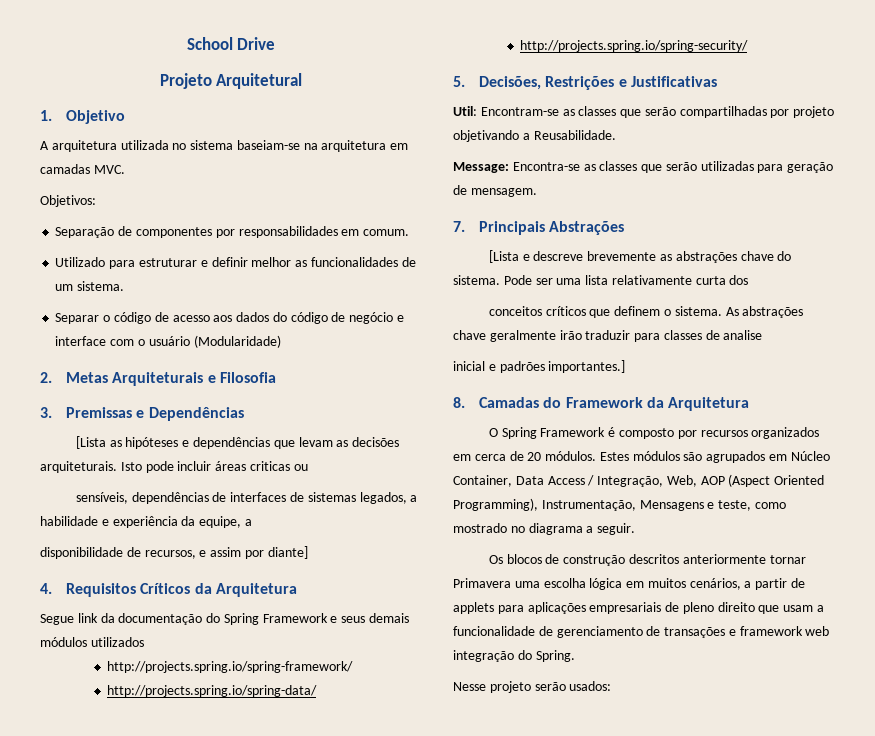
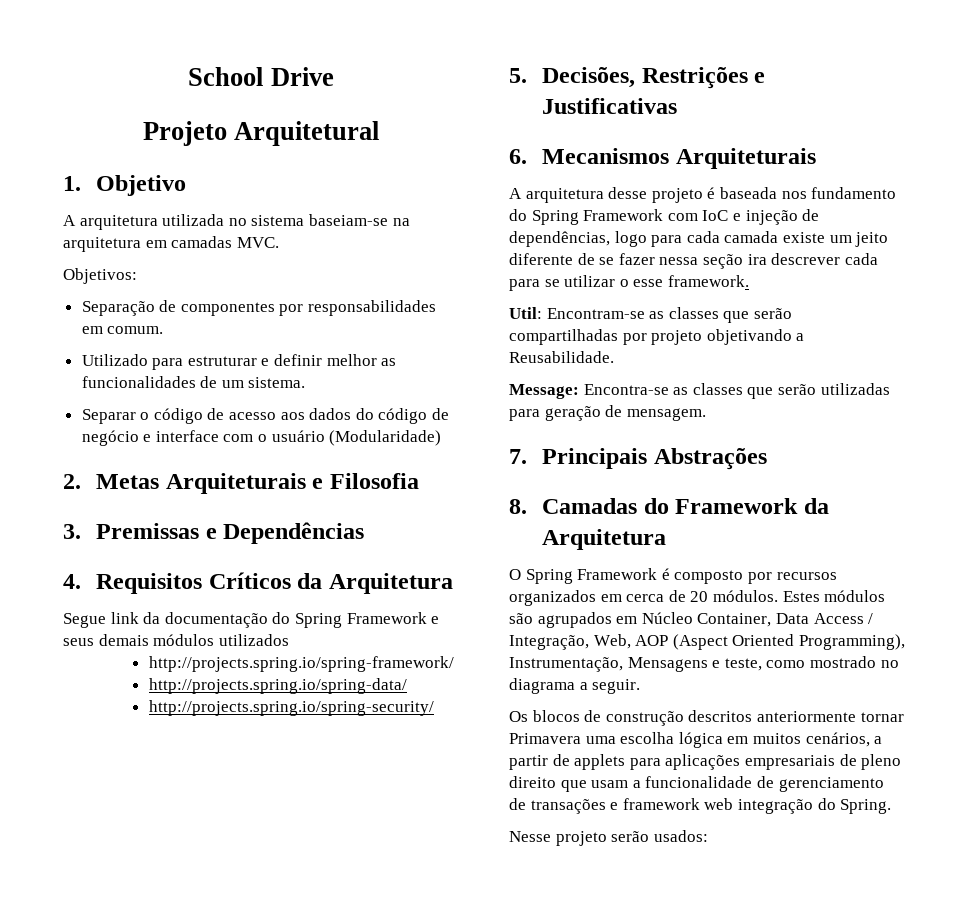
[75,436,400,449] [40,461,308,473] [75,492,418,504] [40,516,252,528] [40,546,308,559] // [Lista as hipóteses e dependências que levam as decisões arquiteturais. Isto pode incluir áreas criticas ou // sensíveis, dependências de interfaces de sistemas legados, a habilidade e experiência da equipe, a // disponibilidade de recursos, e assim por diante] -> (365, 533) none
(717, 81) none -> [509,148,816,169] [509,187,897,203] [509,209,820,225] [509,231,889,247] [509,253,878,269] [509,275,749,291] // 6. Mecanismos Arquiteturais // A arquitetura desse projeto é baseada nos fundamento do Spring Framework com IoC e injeção de dependências, logo para cada camada existe um jeito diferente de se fazer nessa seção ira descrever cada para se utilizar o esse framework.
[488,250,792,263] [453,275,749,285] [488,306,804,318] [453,330,763,342] [453,360,626,373] // [Lista e descreve brevemente as abstrações chave do sistema. Pode ser uma lista relativamente curta dos // conceitos críticos que definem o sistema. As abstrações chave geralmente irão traduzir para classes de analise // inicial e padrões importantes.] -> (767, 459) none

